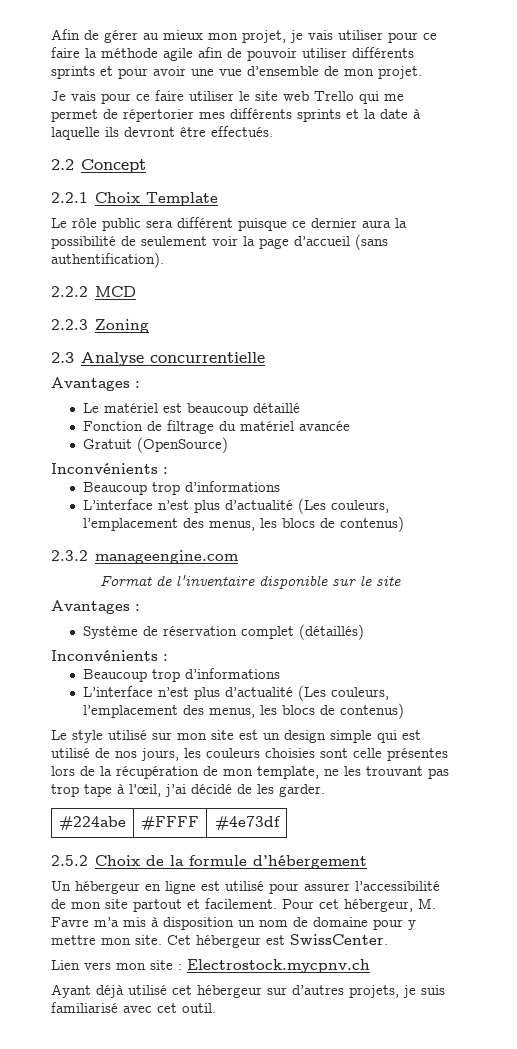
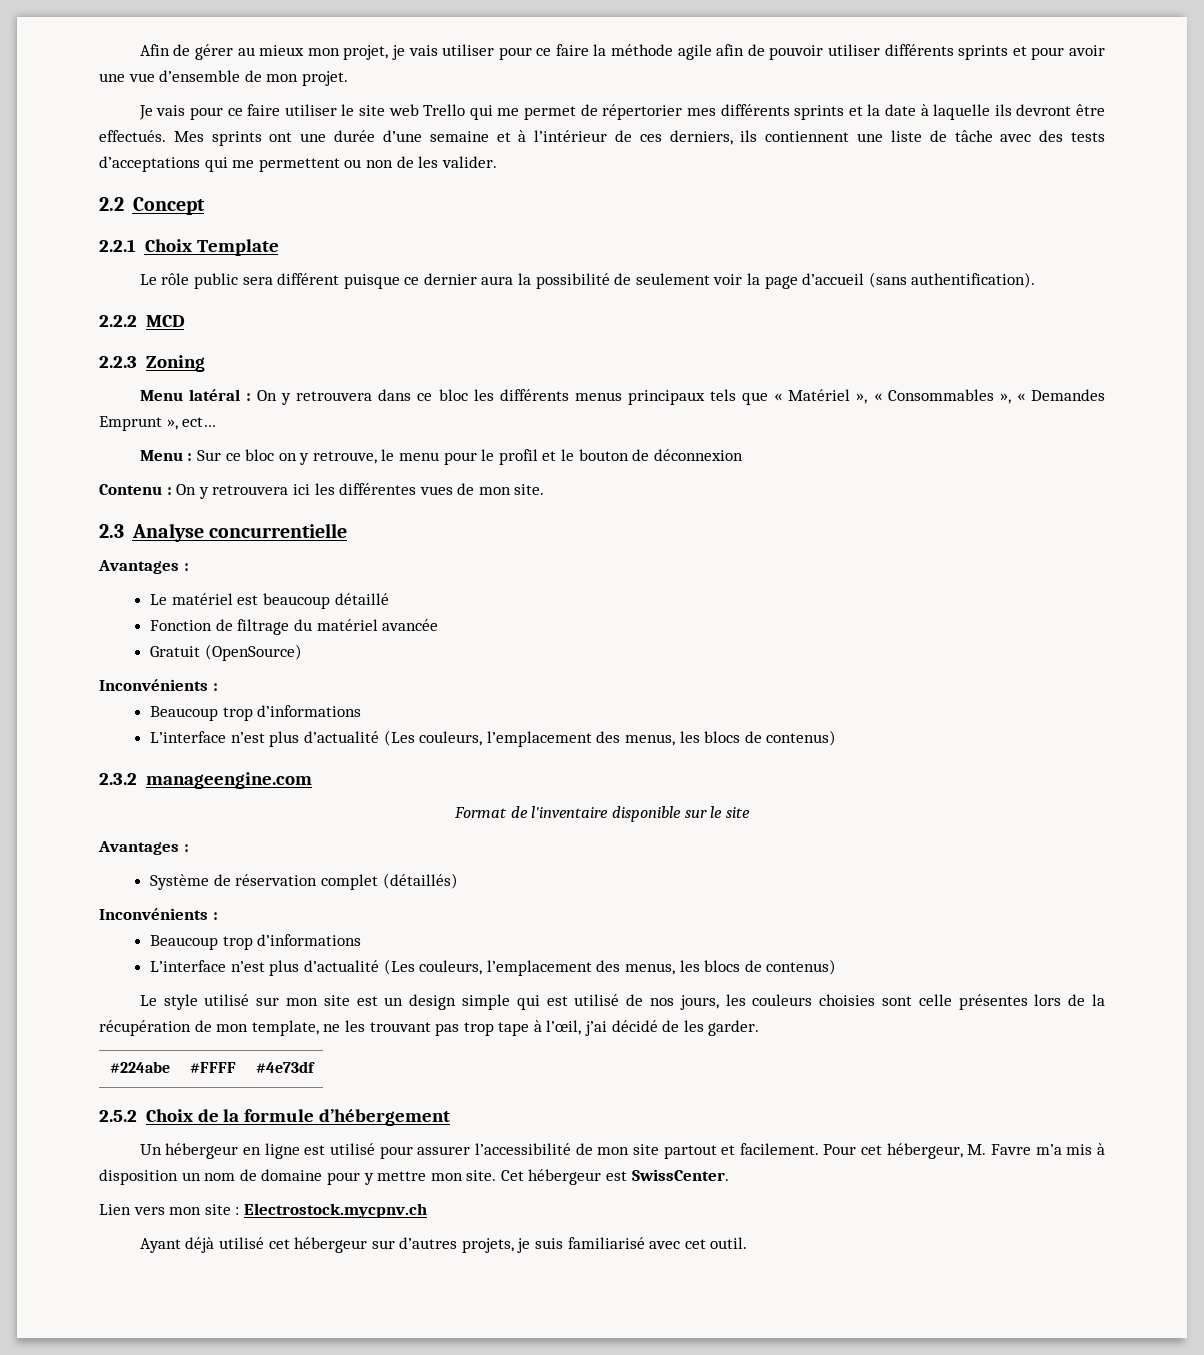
(273, 131) none -> [173,130,1106,146] [99,156,497,172] Mes sprints ont une durée d’une semaine et à l’intérieur de ces derniers, ils contiennent une liste de tâche avec des tests d’acceptations qui me permettent ou non de les valider.
(150, 326) none -> [139,389,1105,405] [99,416,217,431] [139,449,743,465] [99,483,545,499] // Menu latéral : On y retrouvera dans ce bloc les différents menus principaux tels que « Matériel », « Consommables », « Demandes Emprunt », ect… // Menu : Sur ce bloc on y retrouve, le menu pour le profil et le bouton de déconnexion // Contenu : On y retrouvera ici les différentes vues de mon site.

